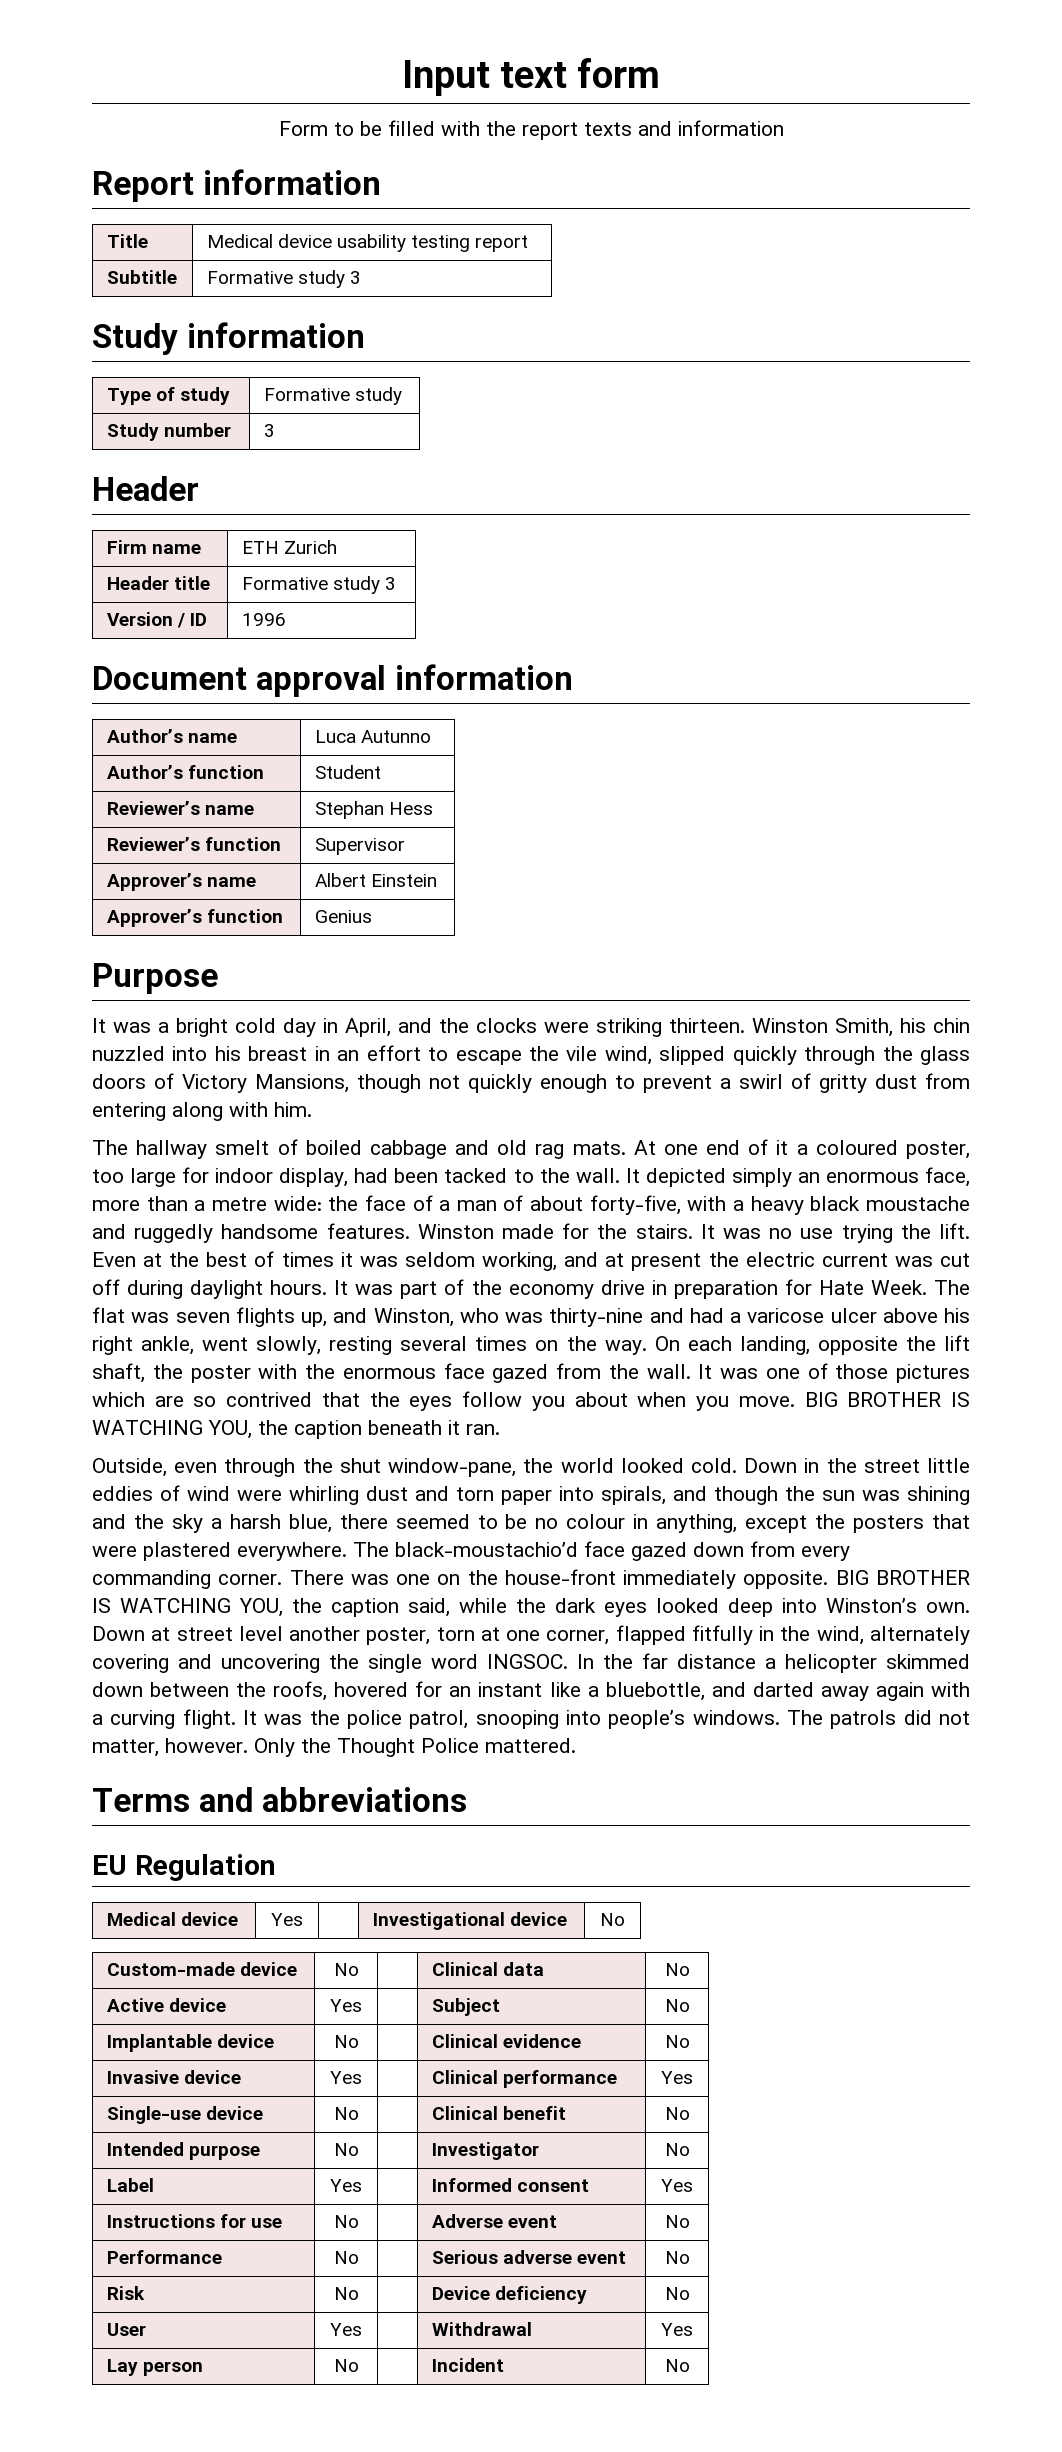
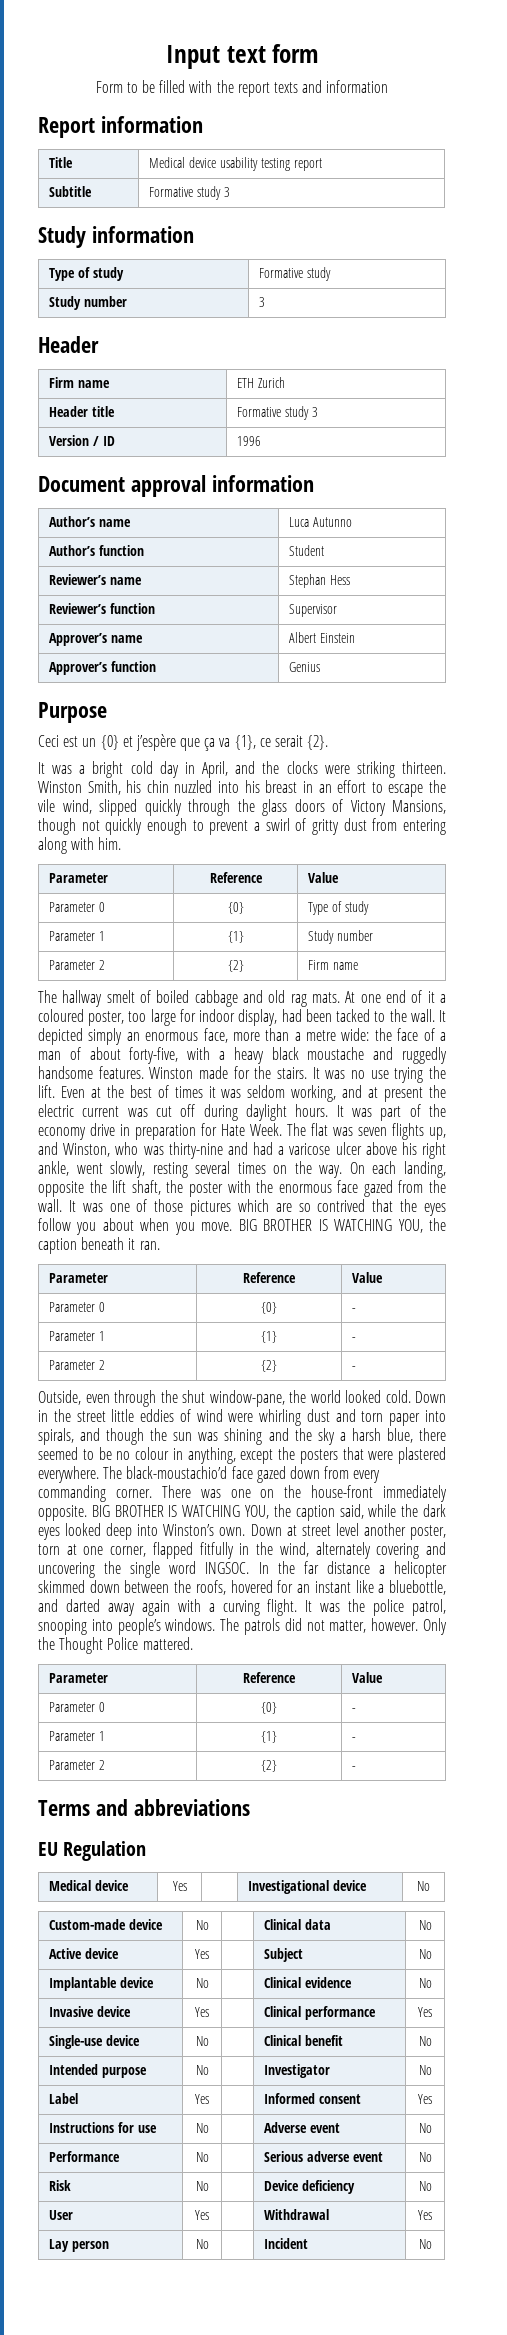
(218, 978) none -> [38,734,329,751] // Ceci est un {0} et j’espère que ça va {1}, ce serait {2}.
(312, 1109) none -> [49,873,109,883] [209,872,263,883] [308,872,340,883] [49,902,106,912] [227,902,244,914] [308,901,370,915] [49,931,106,941] [227,931,244,943] [308,930,374,944] [49,960,106,970] [227,960,244,972] [308,960,359,970] // Parameter | Reference | Value // Parameter 0 | {0} | Type of study // Parameter 1 | {1} | Study number // Parameter 2 | {2} | Firm name
(500, 1429) none -> [49,1273,109,1283] [243,1272,296,1283] [352,1272,384,1283] [49,1302,106,1312] [261,1302,277,1314] [352,1308,357,1312] [49,1331,106,1341] [261,1331,277,1343] [352,1337,357,1341] [49,1360,106,1370] [261,1360,277,1372] [352,1366,357,1370] // Parameter | Reference | Value // Parameter 0 | {0} | - // Parameter 1 | {1} | - // Parameter 2 | {2} | -
(576, 1745) none -> [49,1673,109,1683] [243,1672,296,1683] [352,1672,384,1683] [49,1702,106,1712] [261,1702,277,1714] [352,1708,357,1712] [49,1731,106,1741] [261,1731,277,1743] [352,1737,357,1741] [49,1760,106,1770] [261,1760,277,1772] [352,1766,357,1770] // Parameter | Reference | Value // Parameter 0 | {0} | - // Parameter 1 | {1} | - // Parameter 2 | {2} | -

